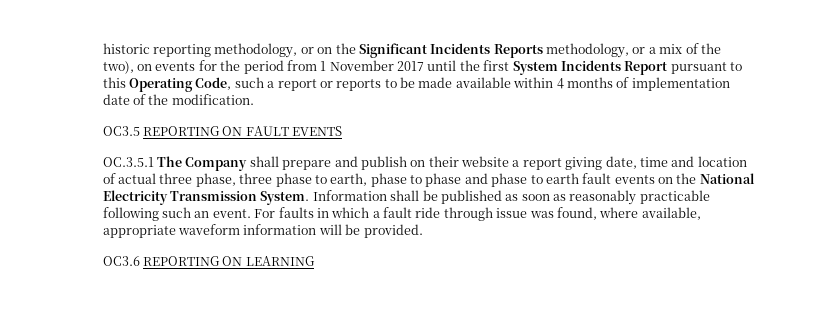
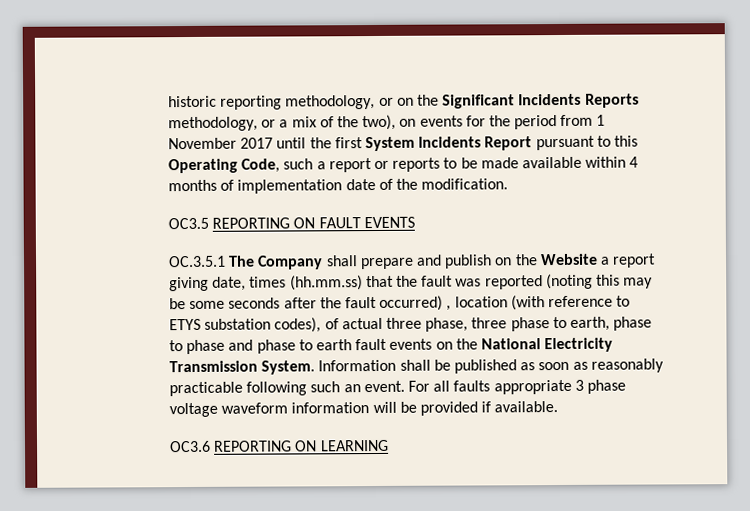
[428,156,510,167] their website -> [514,253,598,266] the Website
[639,156,747,167] time and location -> [249,273,654,291] [169,295,631,311] [169,317,322,333] times (hh.mm.ss) that the fault was reported (noting this may be some seconds after the fault occurred) , location (with reference to ETYS substation codes),
[278,207,701,221] [102,225,176,238] faults in which a fault ride through issue was found, where available, appropriate -> [433,379,626,395] [169,402,219,418] all faults appropriate 3 phase voltage
[363,224,423,238] provided. -> [419,401,559,416] provided if available.

